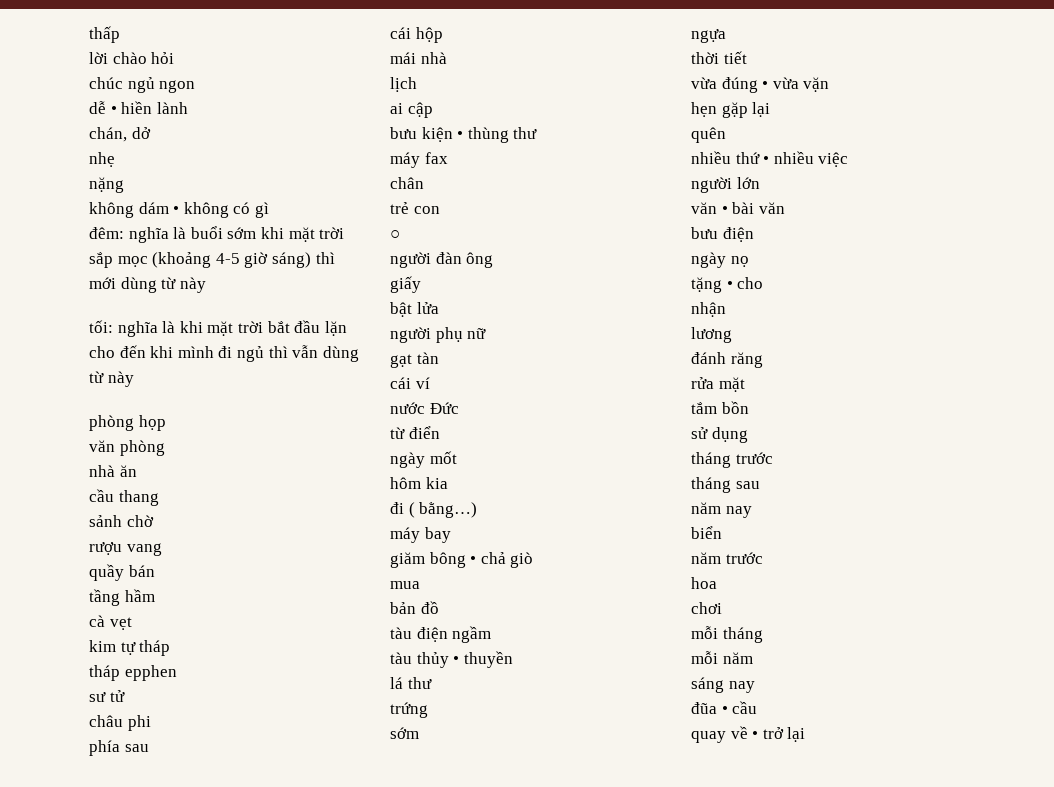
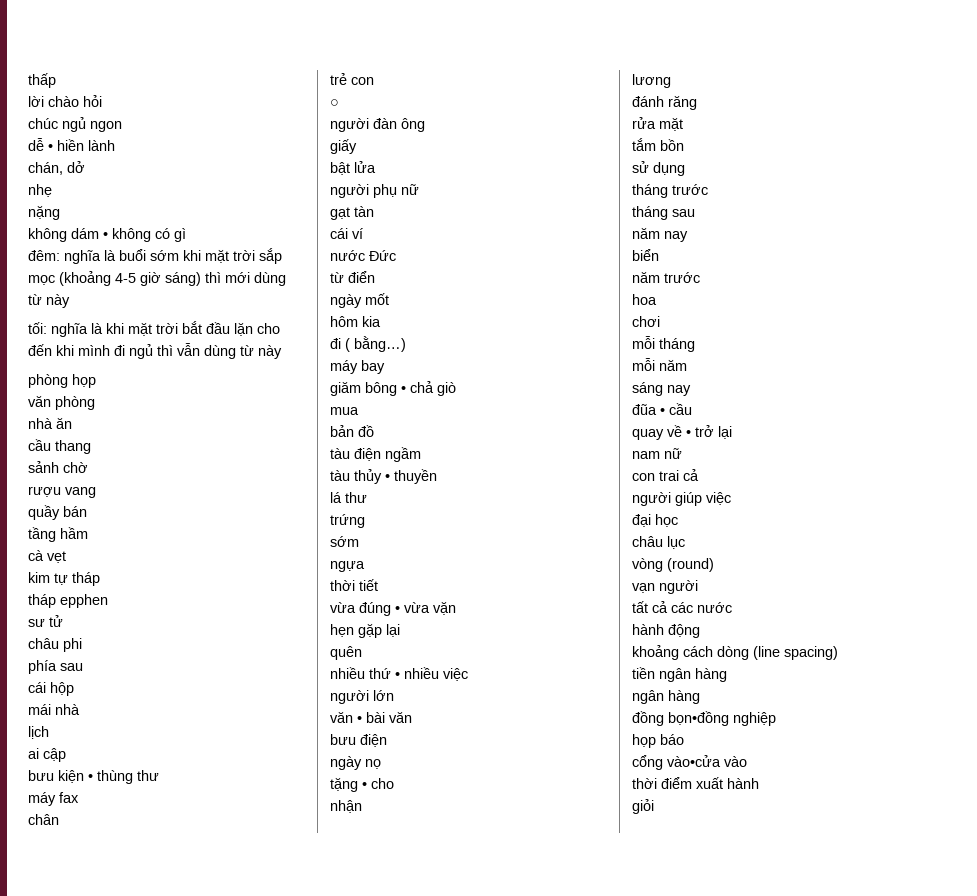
(806, 734) none -> [632,448,682,459] [632,469,699,481] [632,492,731,506] [632,514,678,527] [632,536,685,549] [632,558,714,572] [632,580,698,594] [632,601,732,613] [632,624,700,638] [632,645,838,660] [632,667,727,682] [632,690,700,704] [632,711,776,726] [632,734,684,748] [632,755,747,770] [632,777,759,789] [632,799,654,814] // nam nữ // con trai cả // người giúp việc // đại học // châu lục // vòng (round) // vạn người // tất cả các nước // hành động // khoảng cách dòng (line spacing) // tiền ngân hàng // ngân hàng // đồng bọn•đồng nghiệp // họp báo // cổng vào•cửa vào // thời điểm xuất hành // giỏi

